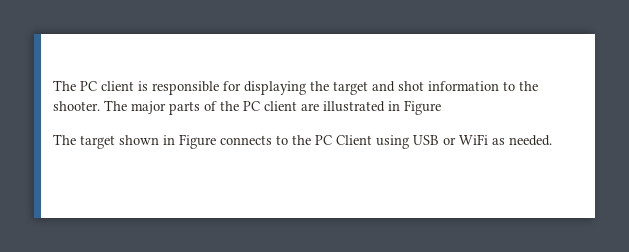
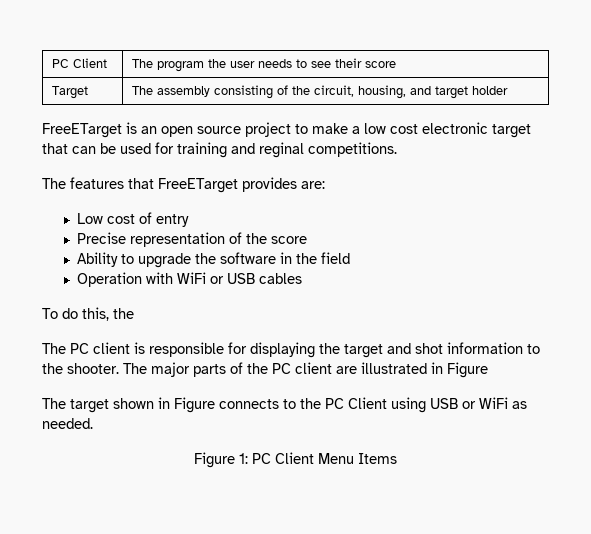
(53, 85) none -> [51,58,107,68] [131,58,396,72] [51,86,88,99] [131,85,508,99] [42,122,531,138] [42,142,397,158] [42,177,325,193] [77,212,190,227] [77,232,308,247] [77,252,351,268] [77,272,303,287] [42,307,134,321] PC Client | The program the user needs to see their score // Target | The assembly consisting of the circuit, housing, and target holder // FreeETarget is an open source project to make a low cost electronic target that can be used for training and reginal competitions. // The features that FreeETarget provides are: // Low cost of entry // Precise representation of the score // Ability to upgrade the software in the field // Operation with WiFi or USB cables // To do this, the //
(552, 140) none -> [194,452,397,468] // Figure 1: PC Client Menu Items

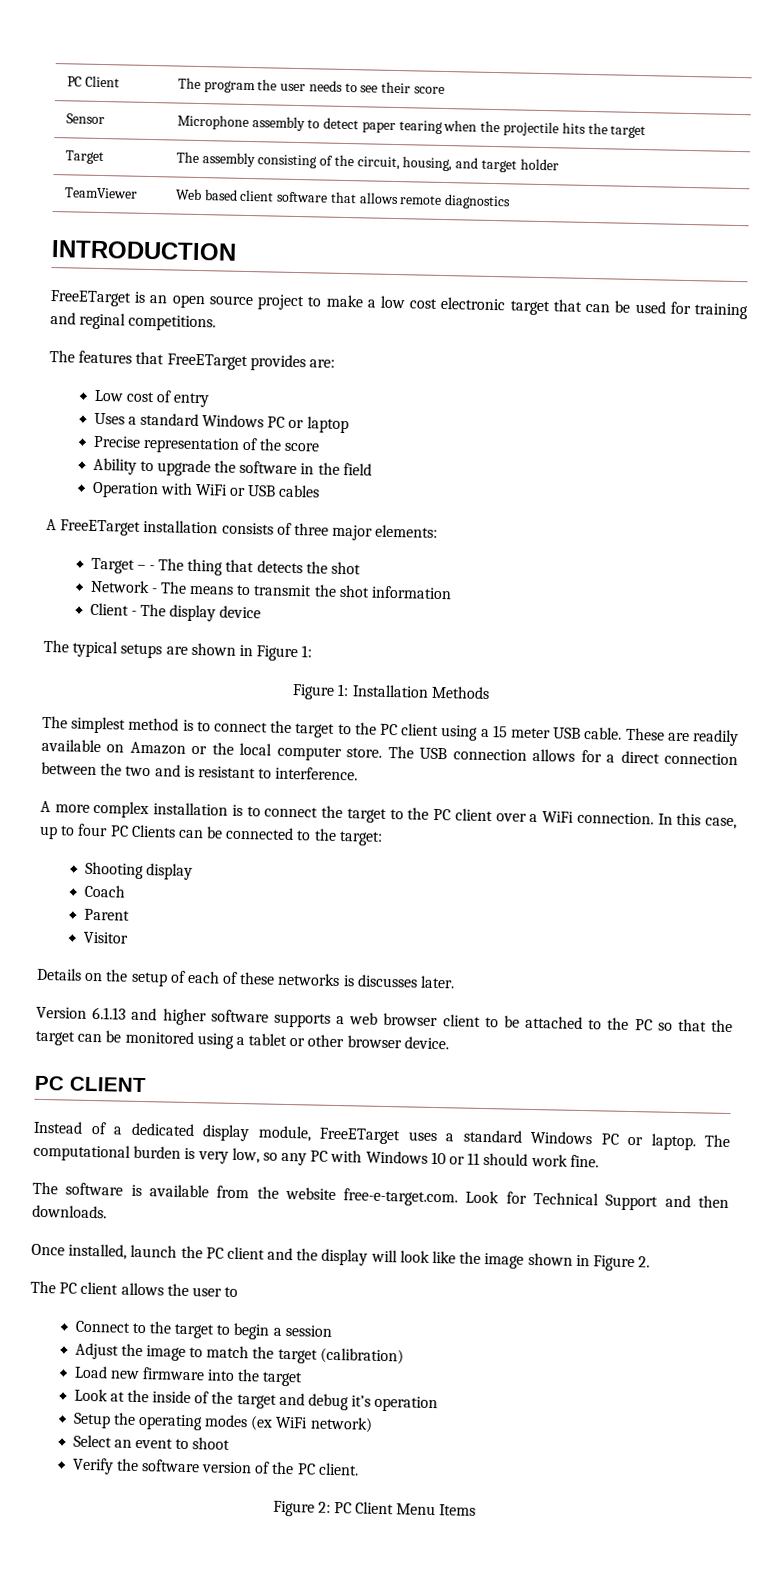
(396, 64) none -> [65,113,105,125] [176,114,647,139] // Sensor | Microphone assembly to detect paper tearing when the projectile hits the target
(508, 90) none -> [63,187,138,199] [174,188,512,210] [51,240,237,261] // TeamViewer | Web based client software that allows remote diagnostics // INTRODUCTION
(190, 220) none -> [93,412,349,434] // Uses a standard Windows PC or laptop
[42,307,134,321] [42,342,540,358] [42,362,488,378] [42,397,527,413] [42,418,93,429] [194,452,248,468] To do this, the // The PC client is responsible for displaying the target and shot information to the shooter. The major parts of the PC client are illustrated in Figure // The target shown in Figure connects to the PC Client using USB or WiFi as needed. // Figure 1: -> [46,518,439,541] [90,557,362,576] [89,579,453,600] [89,602,262,622] [43,639,313,662] [292,683,490,700] [42,715,739,747] [41,738,739,766] [41,761,359,781] [40,800,737,830] [39,823,383,846] [84,861,193,880] [83,884,125,898] [83,908,130,921] [82,931,128,944] [36,967,456,989] [36,1006,733,1033] [35,1030,449,1050] [34,1075,147,1093] [33,1120,730,1151] [33,1143,599,1168] [32,1181,729,1211] [32,1204,107,1219] [31,1243,651,1272] [30,1280,239,1298] [74,1320,332,1340] [74,1342,404,1365] [73,1365,304,1387] [73,1388,439,1413] [72,1412,373,1433] [72,1434,231,1450] [71,1457,359,1476] [272,1500,331,1517] A FreeETarget installation consists of three major elements: // Target – - The thing that detects the shot // Network - The means to transmit the shot information // Client - The display device // The typical setups are shown in Figure 1: // Figure 1: Installation Methods // The simplest method is to connect the target to the PC client using a 15 meter USB cable. These are readily available on Amazon or the local computer store. The USB connection allows for a direct connection between the two and is resistant to interference. // A more complex installation is to connect the target to the PC client over a WiFi connection. In this case, up to four PC Clients can be connected to the target: // Shooting display // Coach // Parent // Visitor // Details on the setup of each of these networks is discusses later. // Version 6.1.13 and higher software supports a web browser client to be attached to the PC so that the target can be monitored using a tablet or other browser device. // PC CLIENT // Instead of a dedicated display module, FreeETarget uses a standard Windows PC or laptop. The computational burden is very low, so any PC with Windows 10 or 11 should work fine. // The software is available from the website free-e-target.com. Look for Technical Support and then downloads. // Once installed, launch the PC client and the display will look like the image shown in Figure 2. // The PC client allows the user to // Connect to the target to begin a session // Adjust the image to match the target (calibration) // Load new firmware into the target // Look at the inside of the target and debug it’s operation // Setup the operating modes (ex WiFi network) // Select an event to shoot // Verify the software version of the PC client. // Figure 2:

